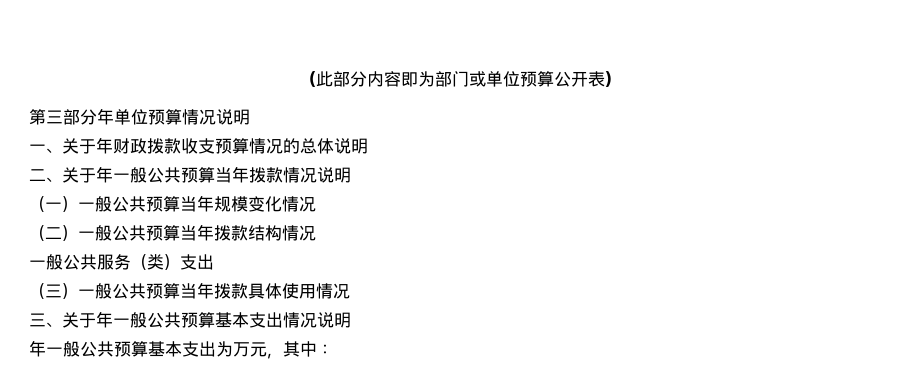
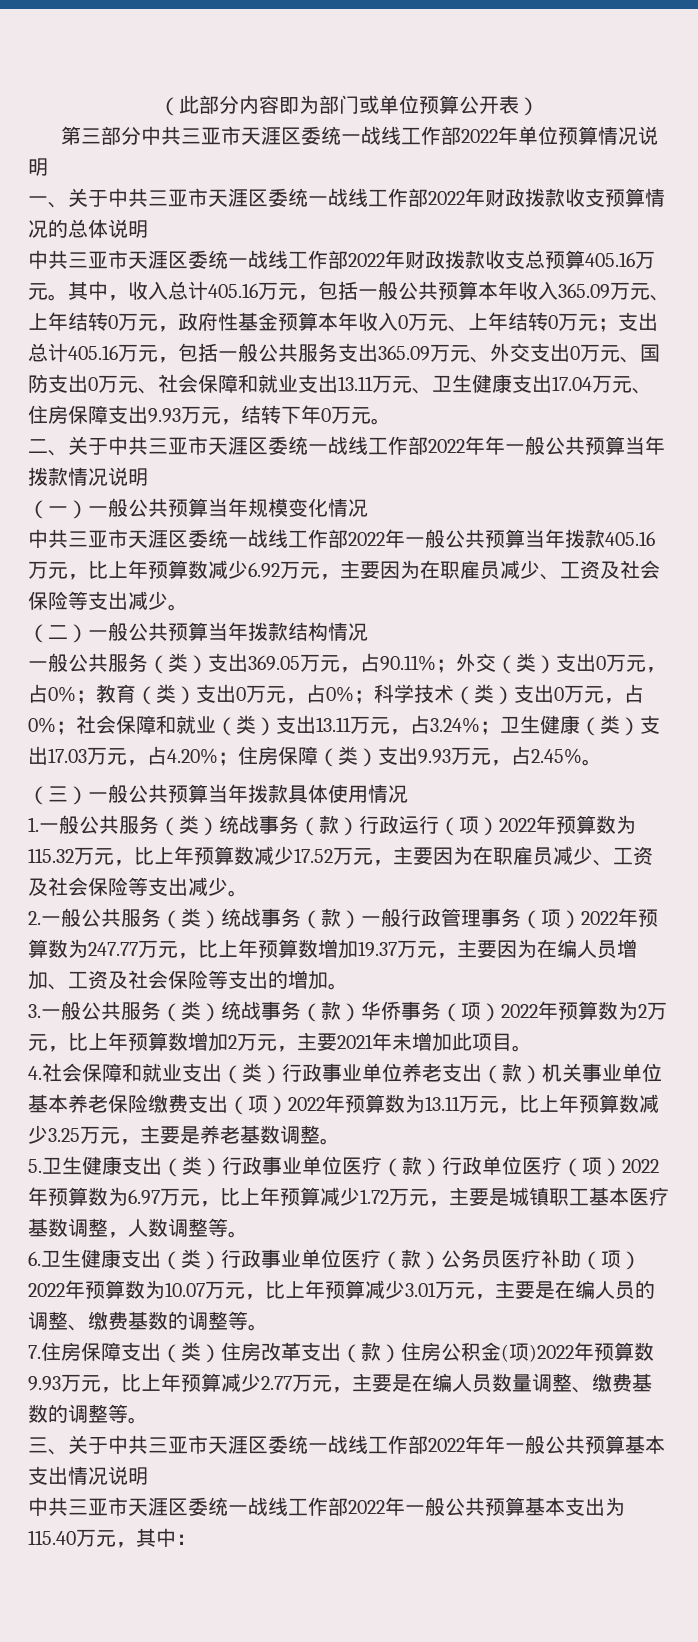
(97, 117) none -> [141,126,499,145] 中共三亚市天涯区委统一战线工作部2022
(96, 146) none -> [108,188,465,207] 中共三亚市天涯区委统一战线工作部2022
[29,167,96,183] 二、关于 -> [28,250,655,269] [28,281,670,301] [28,312,658,332] [28,343,660,363] [28,374,652,394] [28,405,391,425] [28,436,485,456] 中共三亚市天涯区委统一战线工作部2022年财政拨款收支总预算405.16万元。其中，收入总计405.16万元，包括一般公共预算本年收入365.09万元、上年结转0万元，政府性基金预算本年收入0万元、上年结转0万元；支出总计405.16万元，包括一般公共服务支出365.09万元、外交支出0万元、国防支出0万元、社会保障和就业支出13.11万元、卫生健康支出17.04万元、住房保障支出9.93万元，结转下年0万元。 // 二、关于中共三亚市天涯区委统一战线工作部2022年
(316, 204) none -> [28,529,655,548] [28,560,660,580] [28,591,188,611] // 中共三亚市天涯区委统一战线工作部2022年一般公共预算当年拨款405.16万元，比上年预算数减少6.92万元，主要因为在职雇员减少、工资及社会保险等支出减少。
(214, 262) none -> [248,653,666,674] [28,684,644,705] [28,715,660,736] [28,746,602,767] 369.05万元，占90.11%；外交（类）支出0万元，占0%；教育（类）支出0万元，占0%；科学技术（类）支出0万元，占0%；社会保障和就业（类）支出13.11万元，占3.24%；卫生健康（类）支出17.03万元，占4.20%；住房保障（类）支出9.93万元，占2.45%。
[29,312,96,328] 三、关于 -> [28,815,636,836] [28,846,653,866] [28,877,248,897] [28,908,658,929] [28,939,637,959] [28,970,348,990] [28,1001,667,1022] [28,1032,532,1052] [28,1063,662,1084] [28,1094,659,1115] [28,1125,340,1145] [28,1156,659,1177] [28,1187,669,1207] [28,1218,248,1238] [28,1249,641,1270] [28,1280,655,1300] [28,1311,268,1331] [28,1342,654,1363] [28,1373,652,1393] [28,1404,148,1424] [28,1435,485,1455] 1.一般公共服务（类）统战事务（款）行政运行（项）2022年预算数为115.32万元，比上年预算数减少17.52万元，主要因为在职雇员减少、工资及社会保险等支出减少。 // 2.一般公共服务（类）统战事务（款）一般行政管理事务（项）2022年预算数为247.77万元，比上年预算数增加19.37万元，主要因为在编人员增加、工资及社会保险等支出的增加。 // 3.一般公共服务（类）统战事务（款）华侨事务（项）2022年预算数为2万元，比上年预算数增加2万元，主要2021年未增加此项目。 // 4.社会保障和就业支出（类）行政事业单位养老支出（款）机关事业单位基本养老保险缴费支出（项）2022年预算数为13.11万元，比上年预算数减少3.25万元，主要是养老基数调整。 // 5.卫生健康支出（类）行政事业单位医疗（款）行政单位医疗（项）2022年预算数为6.97万元，比上年预算减少1.72万元，主要是城镇职工基本医疗基数调整，人数调整等。 // 6.卫生健康支出（类）行政事业单位医疗（款）公务员医疗补助（项）2022年预算数为10.07万元，比上年预算减少3.01万元，主要是在编人员的调整、缴费基数的调整等。 // 7.住房保障支出（类）住房改革支出（款）住房公积金(项)2022年预算数9.93万元，比上年预算减少2.77万元，主要是在编人员数量调整、缴费基数的调整等。 // 三、关于中共三亚市天涯区委统一战线工作部2022年
(351, 320) none -> [28,1497,385,1516] 中共三亚市天涯区委统一战线工作部2022
(233, 349) none -> [28,1530,76,1545] 115.40

